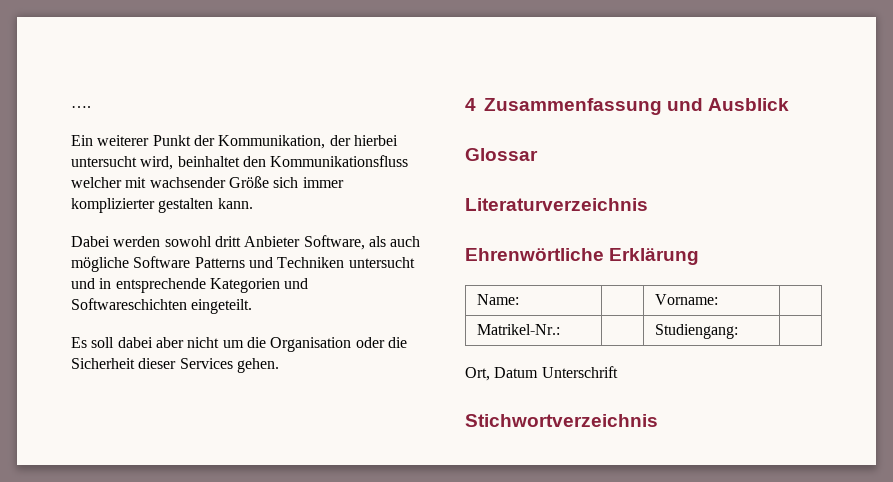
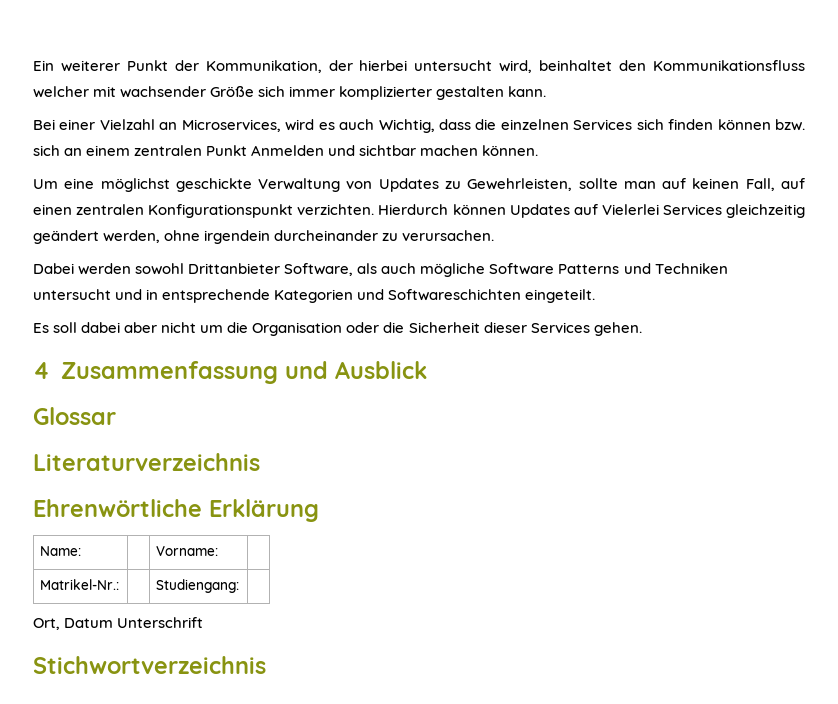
[71,106,91,108] …. // -> (33, 65) none
(253, 203) none -> [33,119,805,133] [33,145,539,156] [33,178,806,192] [33,204,806,218] [33,230,495,244] // Bei einer Vielzahl an Microservices, wird es auch Wichtig, dass die einzelnen Services sich finden können bzw. sich an einem zentralen Punkt Anmelden und sichtbar machen können. // Um eine möglichst geschickte Verwaltung von Updates zu Gewehrleisten, sollte man auf keinen Fall, auf einen zentralen Konfigurationspunkt verzichten. Hierdurch können Updates auf Vielerlei Services gleichzeitig geändert werden, ohne irgendein durcheinander zu verursachen.
[214,236,301,247] dritt Anbieter -> [188,263,281,274] Drittanbieter

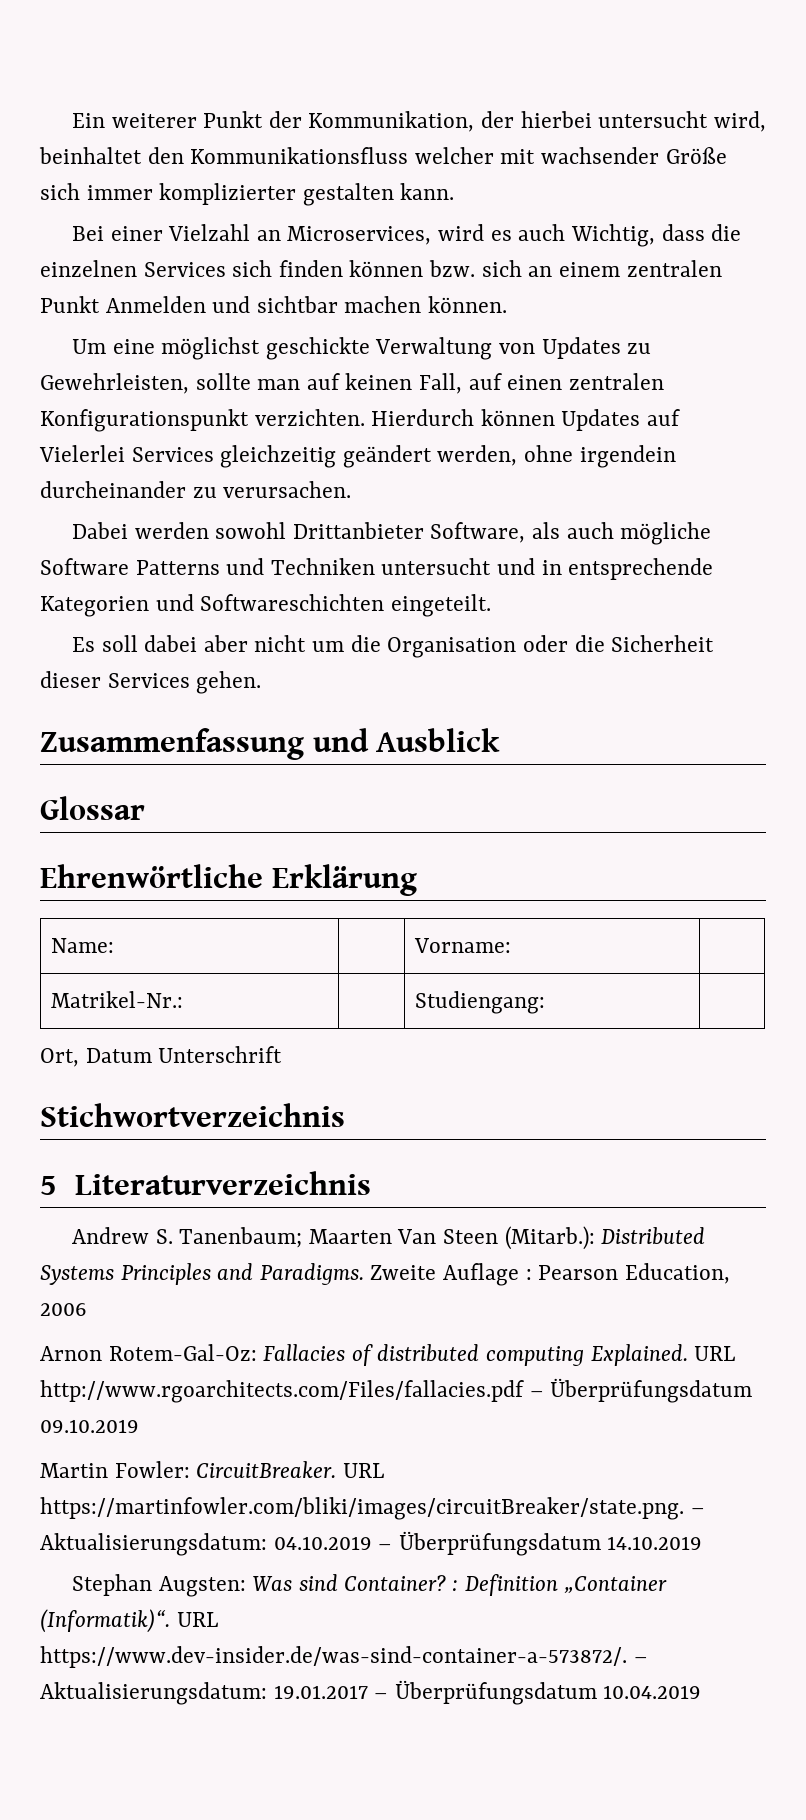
[33,362,50,379] 4 -> (262, 682) none
[33,453,260,471] // Literaturverzeichnis -> (145, 808) none
(266, 665) none -> [40,1171,371,1195] [71,1226,706,1250] [40,1263,730,1286] [40,1303,87,1316] [40,1344,736,1366] [40,1378,753,1403] [40,1419,139,1433] [40,1461,384,1478] [40,1497,705,1520] [40,1531,703,1556] [71,1574,668,1597] [40,1609,218,1633] [40,1646,648,1668] [40,1680,702,1705] // 5 Literaturverzeichnis // Andrew S. Tanenbaum; Maarten Van Steen (Mitarb.): Distributed Systems Principles and Paradigms. Zweite Auflage : Pearson Education, 2006 // Arnon Rotem-Gal-Oz: Fallacies of distributed computing Explained. URL http://www.rgoarchitects.com/Files/fallacies.pdf – Überprüfungsdatum 09.10.2019 // Martin Fowler: CircuitBreaker. URL https://martinfowler.com/bliki/images/circuitBreaker/state.png. – Aktualisierungsdatum: 04.10.2019 – Überprüfungsdatum 14.10.2019 // Stephan Augsten: Was sind Container? : Definition „Container (Informatik)“. URL https://www.dev-insider.de/was-sind-container-a-573872/. – Aktualisierungsdatum: 19.01.2017 – Überprüfungsdatum 10.04.2019

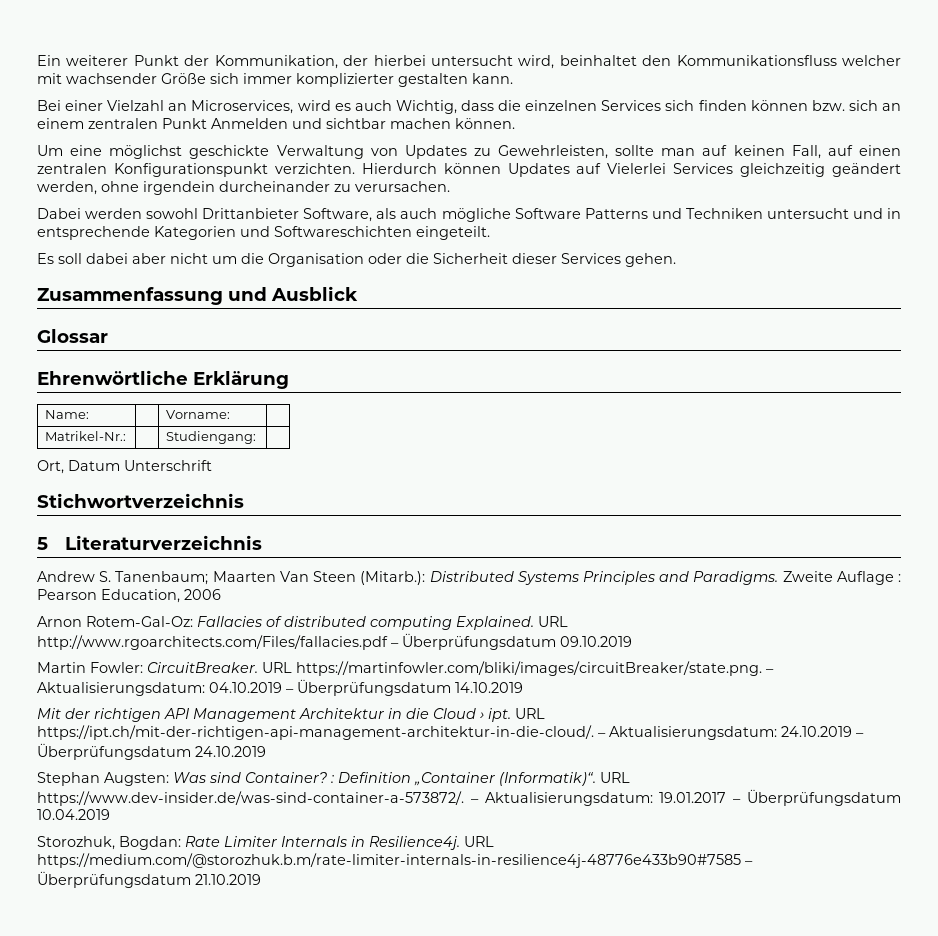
(703, 1543) none -> [37,708,545,722] [37,725,864,740] [37,743,266,760] // Mit der richtigen API Management Architektur in die Cloud › ipt. URL https://ipt.ch/mit-der-richtigen-api-management-architektur-in-die-cloud/. – Aktualisierungsdatum: 24.10.2019 – Überprüfungsdatum 24.10.2019
(702, 1692) none -> [37,836,494,850] [37,853,753,868] [37,871,261,888] // Storozhuk, Bogdan: Rate Limiter Internals in Resilience4j. URL https://medium.com/@storozhuk.b.m/rate-limiter-internals-in-resilience4j-48776e433b90#7585 – Überprüfungsdatum 21.10.2019

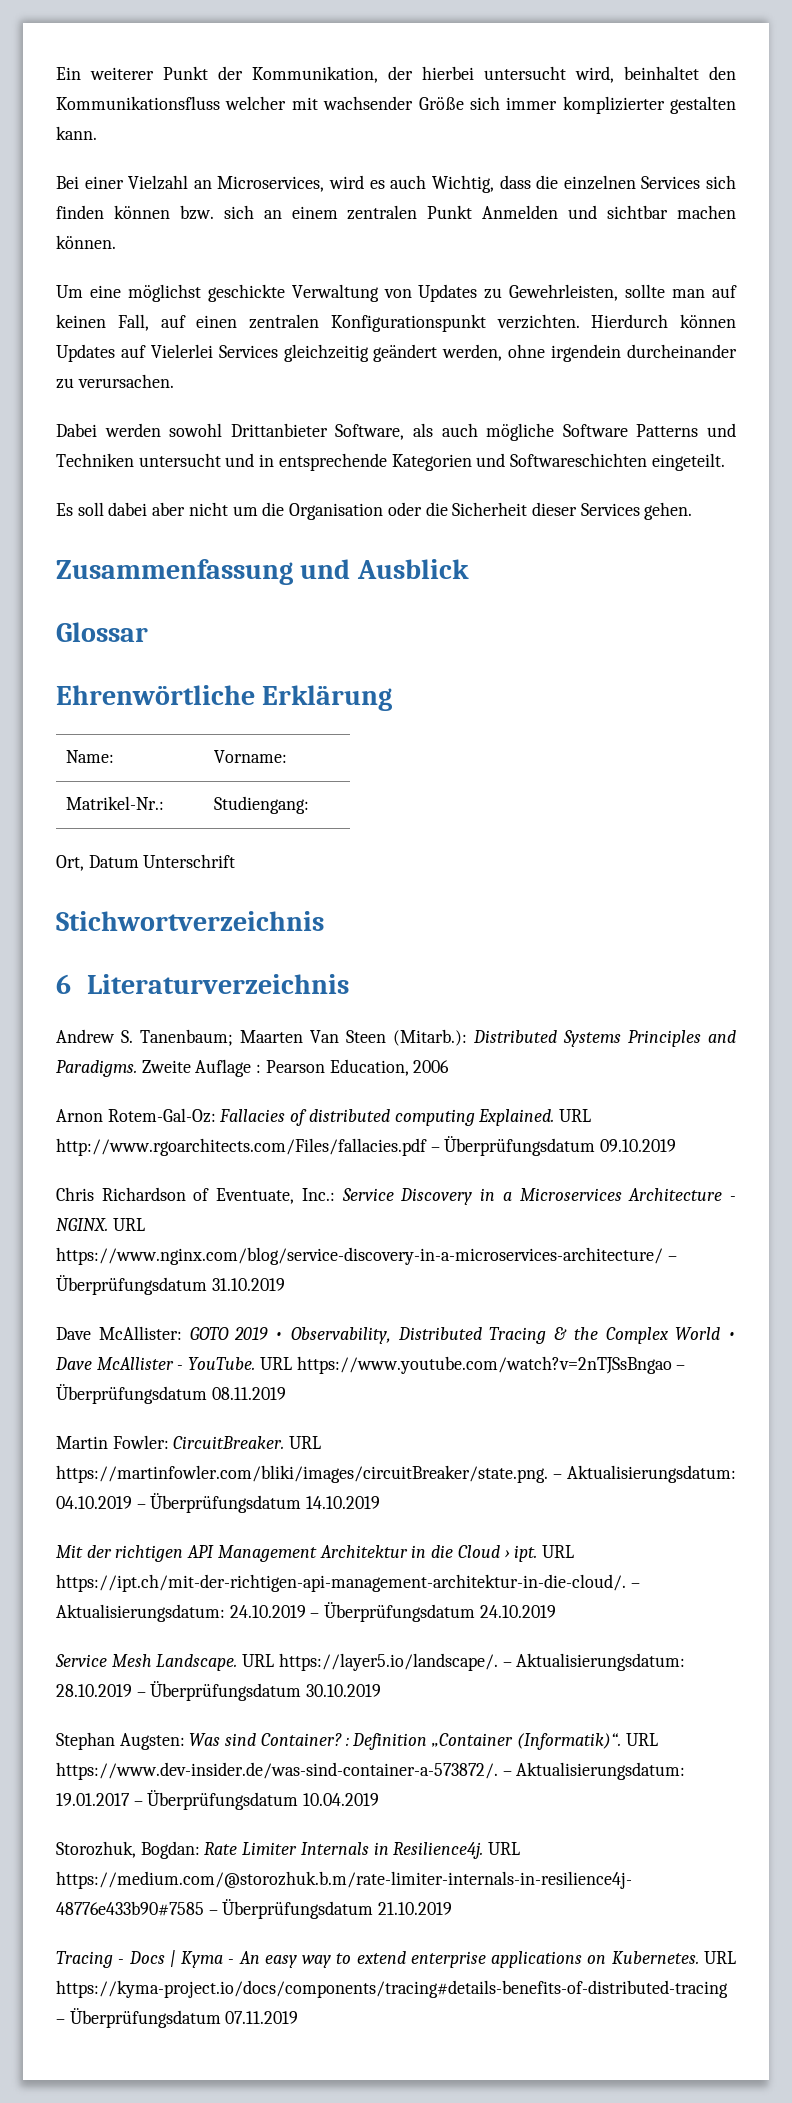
[37,537,48,550] 5 -> [56,974,71,994] 6
(632, 641) none -> [56,1187,737,1205] [56,1218,145,1231] [56,1247,677,1265] [56,1275,285,1295] [56,1326,736,1344] [55,1356,686,1374] [56,1384,286,1404] // Chris Richardson of Eventuate, Inc.: Service Discovery in a Microservices Architecture - NGINX. URL https://www.nginx.com/blog/service-discovery-in-a-microservices-architecture/ – Überprüfungsdatum 31.10.2019 // Dave McAllister: GOTO 2019 • Observability, Distributed Tracing & the Complex World • Dave McAllister - YouTube. URL https://www.youtube.com/watch?v=2nTJSsBngao – Überprüfungsdatum 08.11.2019
(266, 751) none -> [55,1653,686,1671] [56,1681,382,1701] // Service Mesh Landscape. URL https://layer5.io/landscape/. – Aktualisierungsdatum: 28.10.2019 – Überprüfungsdatum 30.10.2019
(261, 879) none -> [56,1950,736,1968] [56,1980,728,1998] [56,2008,299,2028] // Tracing - Docs | Kyma - An easy way to extend enterprise applications on Kubernetes. URL https://kyma-project.io/docs/components/tracing#details-benefits-of-distributed-tracing – Überprüfungsdatum 07.11.2019

